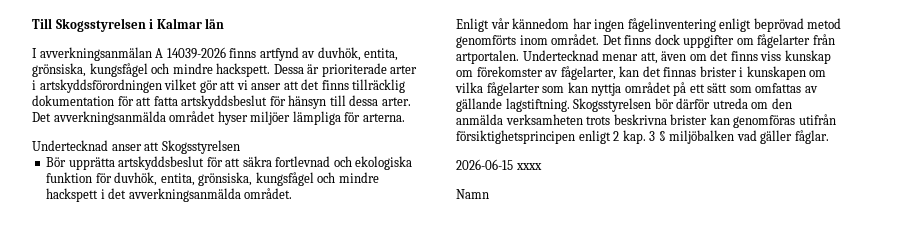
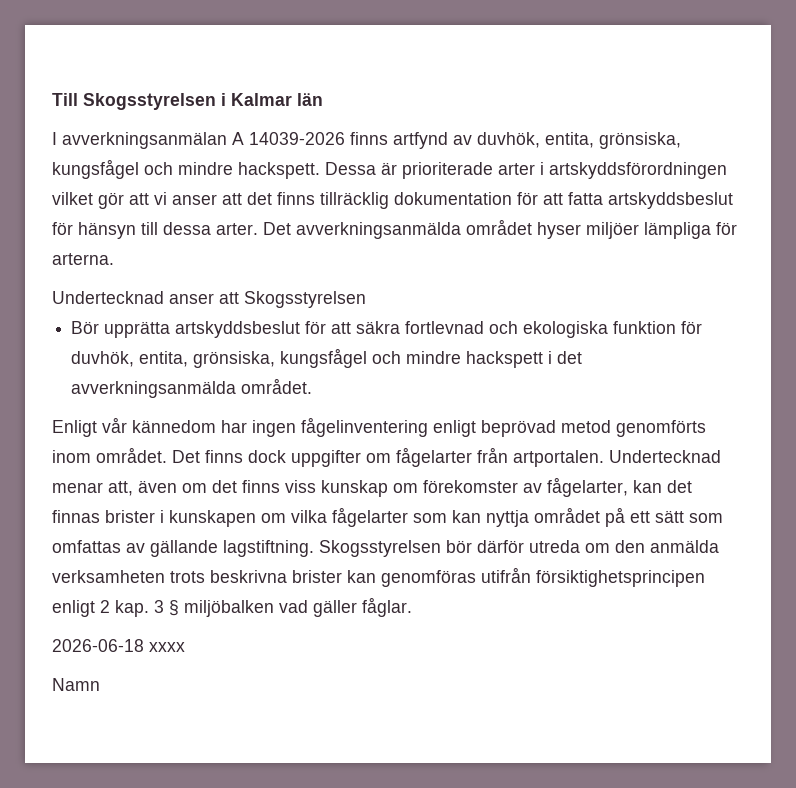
[456,159,513,170] 2026-06-15 -> [52,639,144,652] 2026-06-18

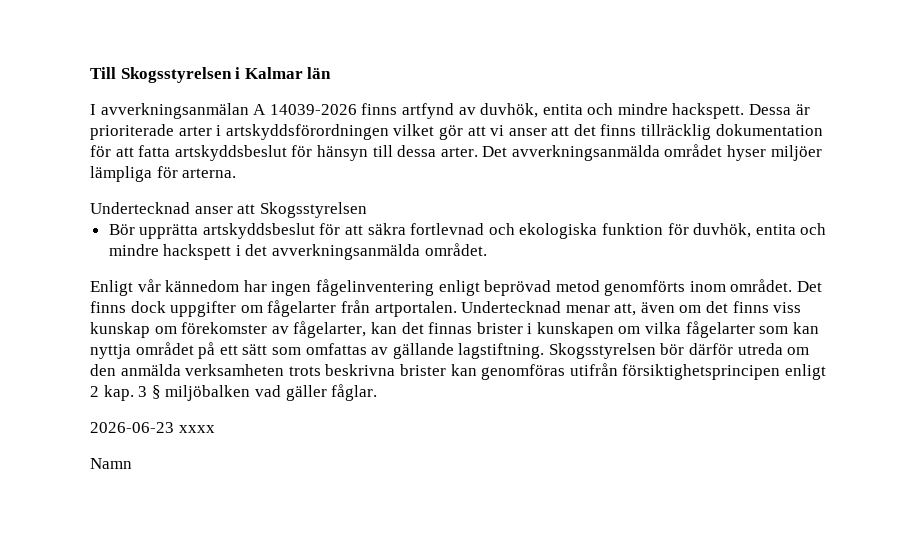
[545,132,681,149] [52,159,139,179] entita, grönsiska, kungsfågel -> [542,104,583,115] entita
[139,348,368,368] entita, grönsiska, kungsfågel -> [755,224,796,235] entita
[52,639,144,652] 2026-06-18 -> [90,422,174,433] 2026-06-23

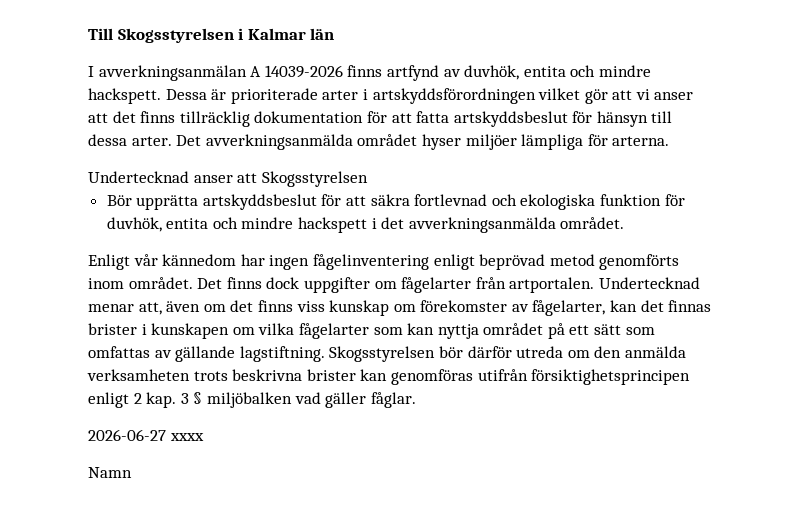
[90,422,174,433] 2026-06-23 -> [88,429,166,441] 2026-06-27

